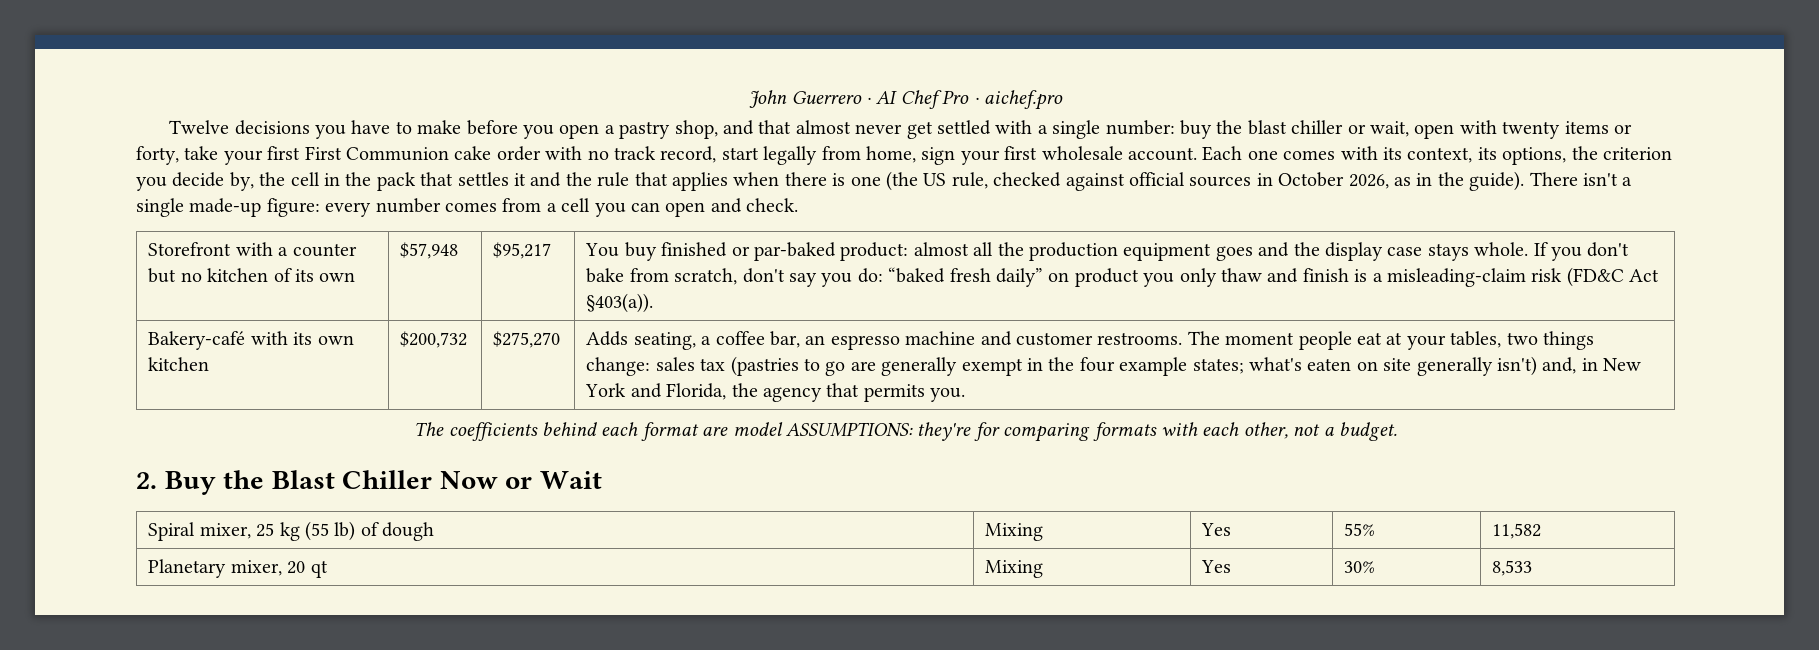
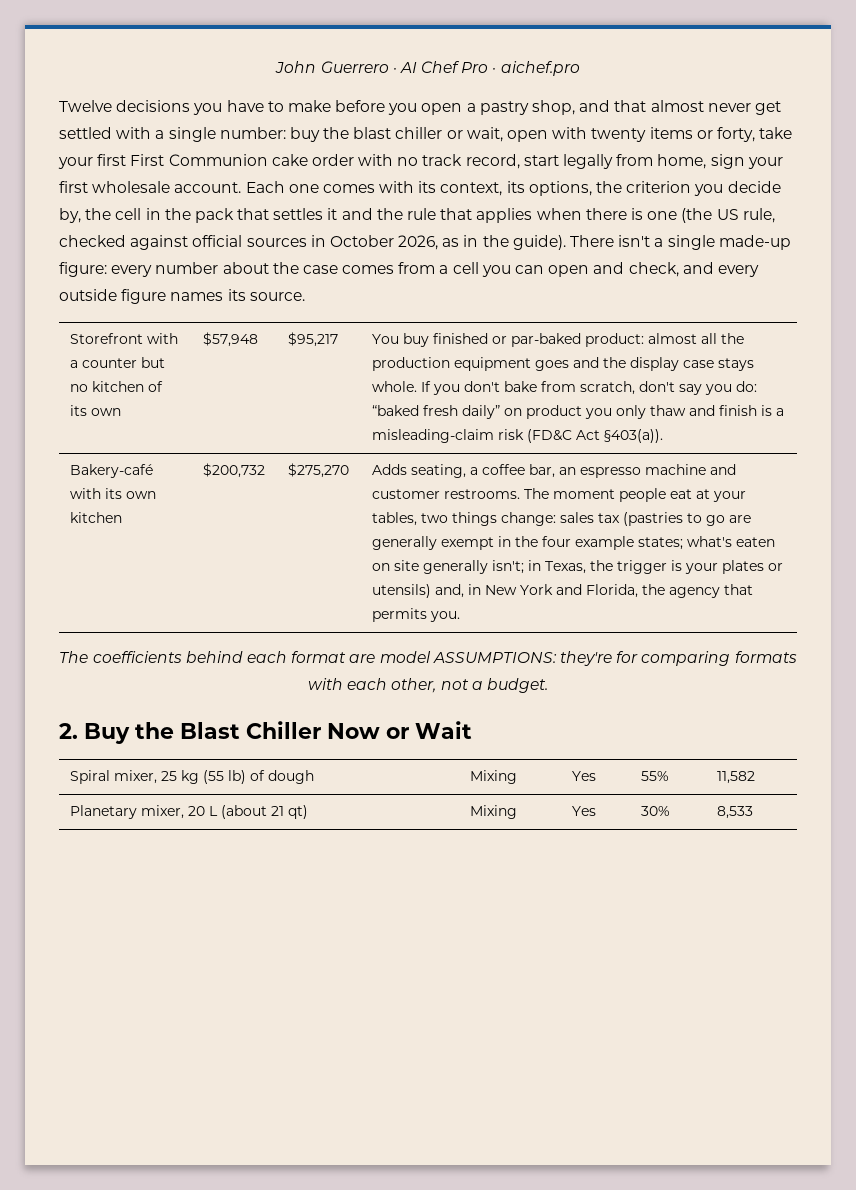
(441, 205) none -> [222,262,338,274] about the case
[746,198,799,212] check. -> [628,262,759,277] [59,289,305,304] check, and every outside figure names its source.
[1496,356,1537,376] isn't) -> [492,560,784,574] [372,584,432,598] isn't; in Texas, the trigger is your plates or utensils)
[310,560,328,578] qt -> [209,805,309,819] L (about 21 qt)

